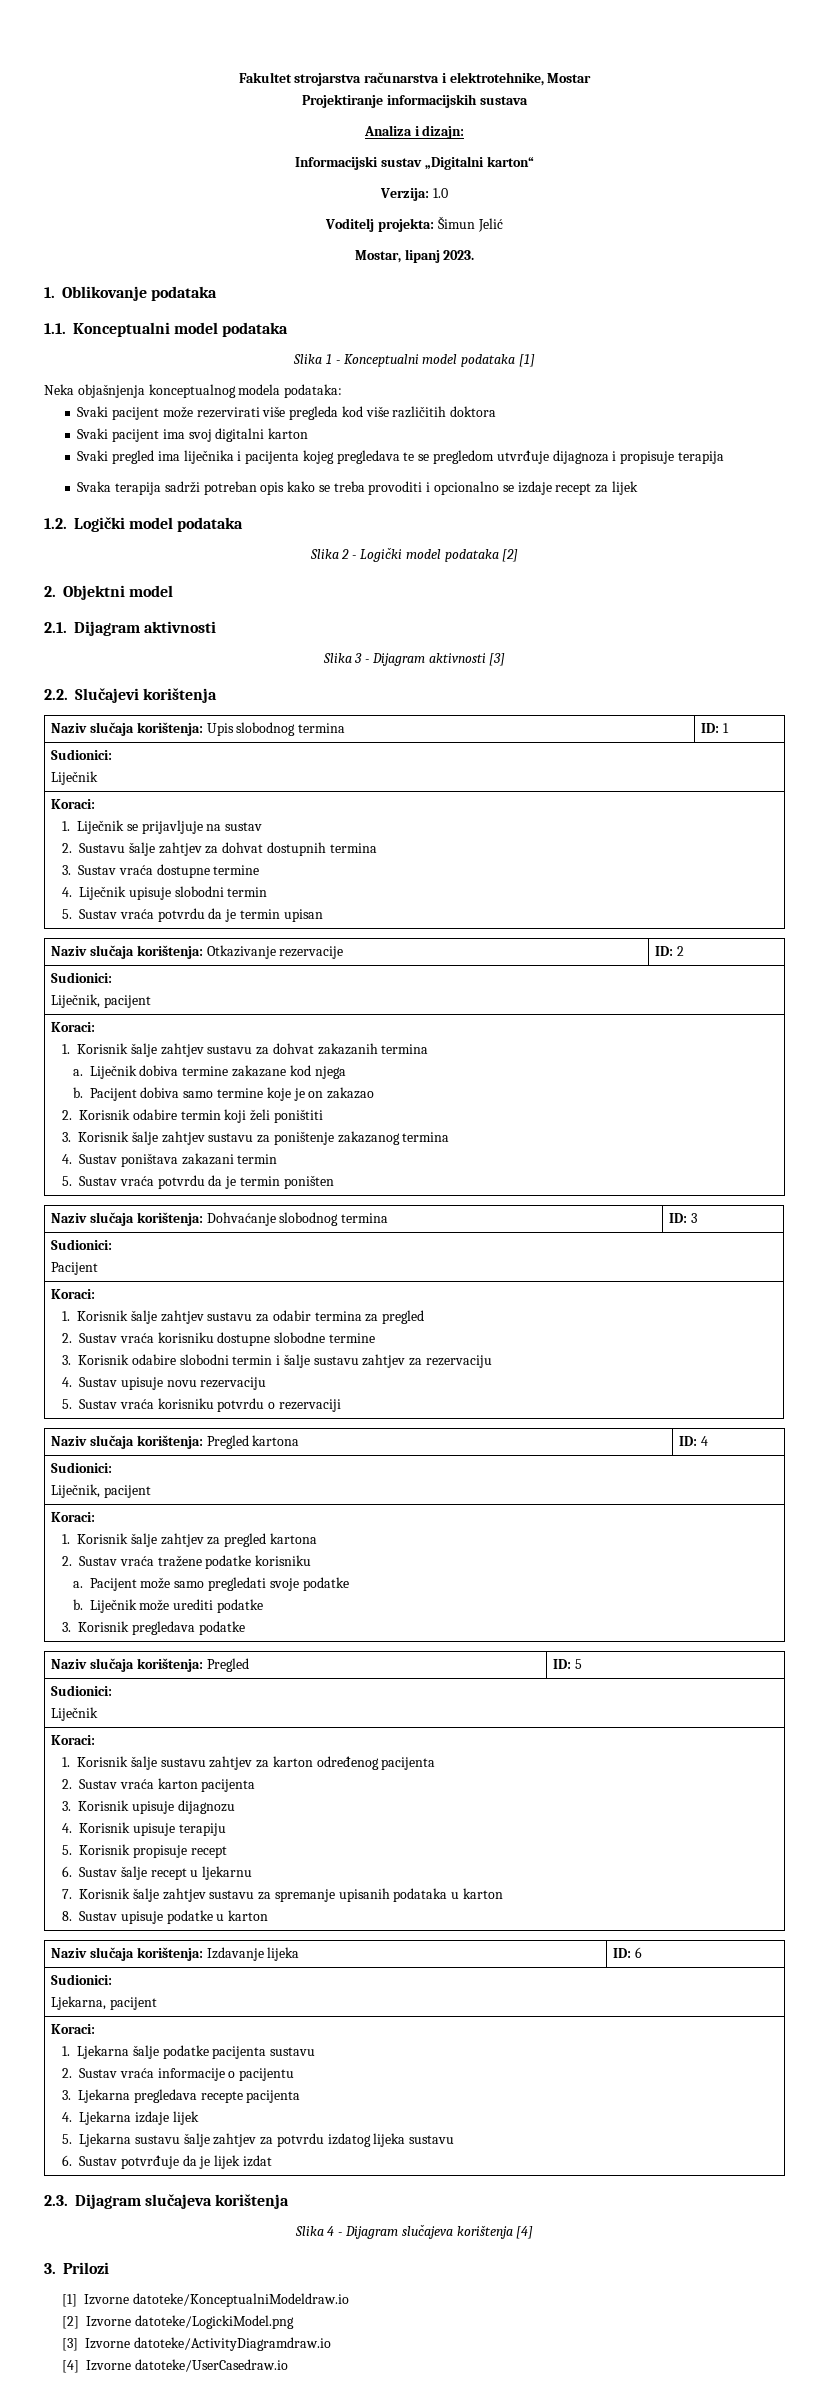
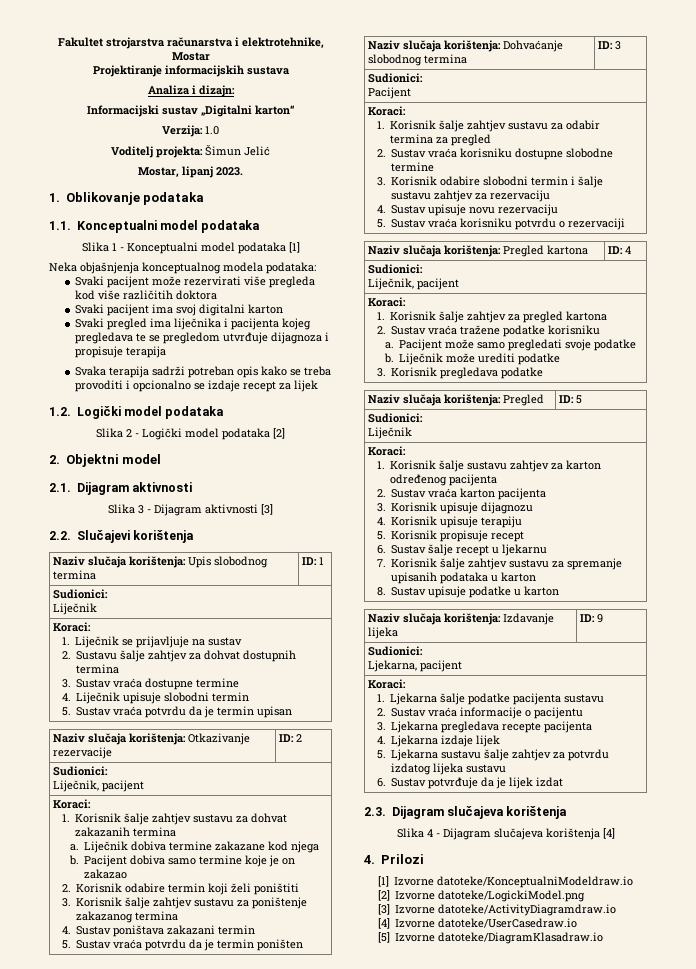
[635,1947,643,1958] 6 -> [597,614,604,623] 9
[44,2263,56,2274] 3. -> [364,855,375,864] 4.
(288, 2365) none -> [377,932,604,944] // [5] Izvorne datoteke/DiagramKlasadraw.io

